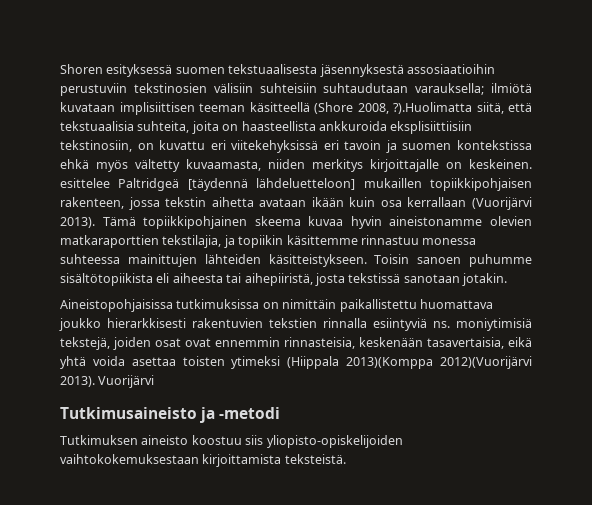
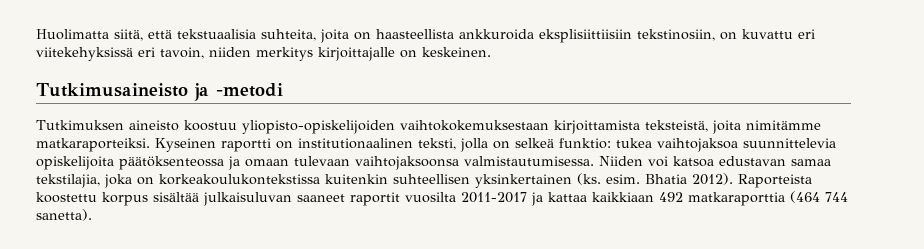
[60,64,495,77] [60,83,532,96] [60,102,472,115] Shoren esityksessä suomen tekstuaalisesta jäsennyksestä assosiaatioihin perustuviin tekstinosien välisiin suhteisiin suhtaudutaan varauksella; ilmiötä kuvataan implisiittisen teeman käsitteellä (Shore 2008, ?).Huolimatta -> [36,29,109,40] Huolimatta
[344,140,532,153] [60,159,261,172] tavoin ja suomen kontekstissa ehkä myös vältetty kuvaamasta, -> [160,47,204,59] tavoin,
[60,178,532,191] [60,197,532,210] [60,216,532,229] [60,235,477,248] [60,254,532,267] [60,273,507,286] [60,299,493,312] [59,318,532,331] [60,337,532,350] [60,356,532,369] [60,375,155,388] esittelee Paltridgeä [täydennä lähdeluetteloon] mukaillen topiikkipohjaisen rakenteen, jossa tekstin aihetta avataan ikään kuin osa kerrallaan (Vuorijärvi 2013). Tämä topiikkipohjainen skeema kuvaa hyvin aineistonamme olevien matkaraporttien tekstilajia, ja topiikin käsittemme rinnastuu monessa suhteessa mainittujen lähteiden käsitteistykseen. Toisin sanoen puhumme sisältötopiikista eli aiheesta tai aihepiiristä, josta tekstissä sanotaan jotakin. // Aineistopohjaisissa tutkimuksissa on nimittäin paikallistettu huomattava joukko hierarkkisesti rakentuvien tekstien rinnalla esiintyviä ns. moniytimisiä tekstejä, joiden osat ovat ennemmin rinnasteisia, keskenään tasavertaisia, eikä yhtä voida asettaa toisten ytimeksi (Hiippala 2013)(Komppa 2012)(Vuorijärvi 2013). Vuorijärvi -> (491, 52) none
[245,435,264,445] siis -> (237, 125) none
[284,454,346,464] teksteistä. -> [644,120,821,134] [36,138,836,152] [36,156,831,170] [36,173,812,188] [36,191,848,206] [36,209,92,221] teksteistä, joita nimitämme matkaraporteiksi. Kyseinen raportti on institutionaalinen teksti, jolla on selkeä funktio: tukea vaihtojaksoa suunnittelevia opiskelijoita päätöksenteossa ja omaan tulevaan vaihtojaksoonsa valmistautumisessa. Niiden voi katsoa edustavan samaa tekstilajia, joka on korkeakoulukontekstissa kuitenkin suhteellisen yksinkertainen (ks. esim. Bhatia 2012). Raporteista koostettu korpus sisältää julkaisuluvan saaneet raportit vuosilta 2011-2017 ja kattaa kaikkiaan 492 matkaraporttia (464 744 sanetta).

